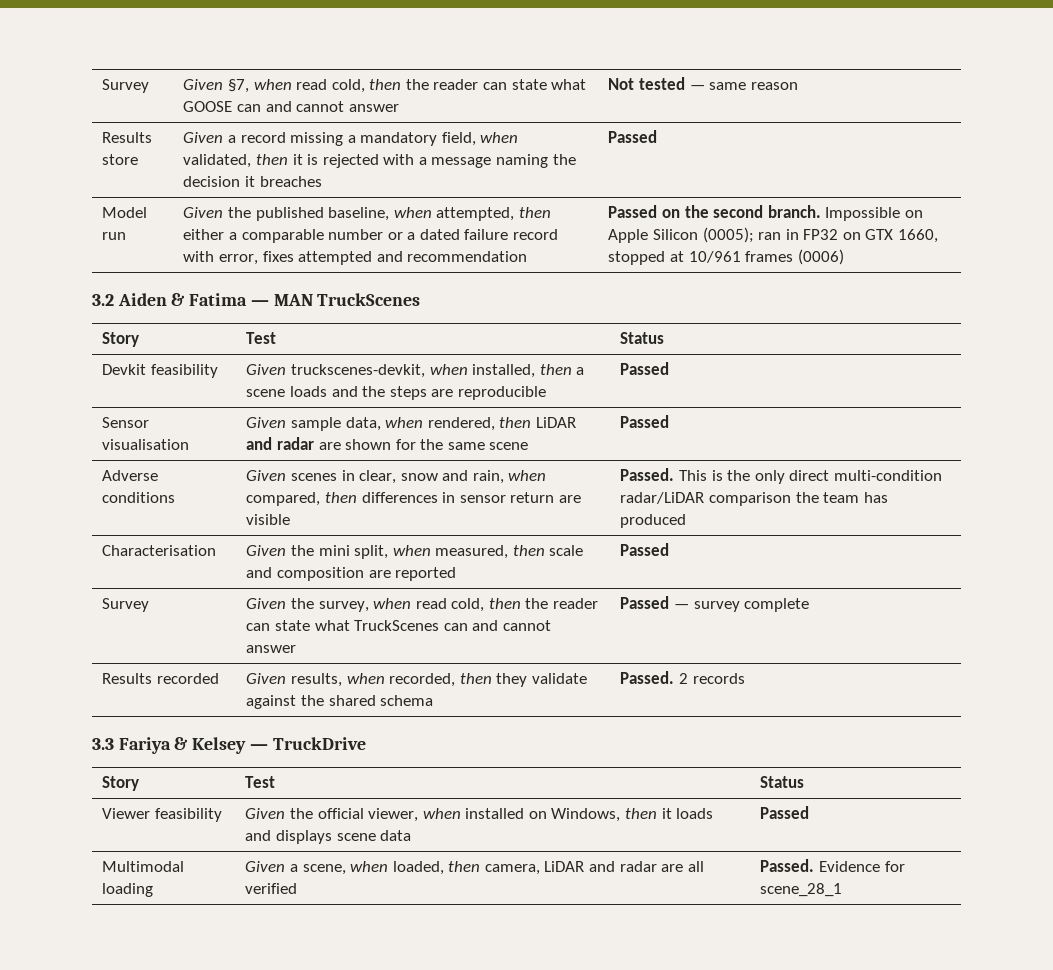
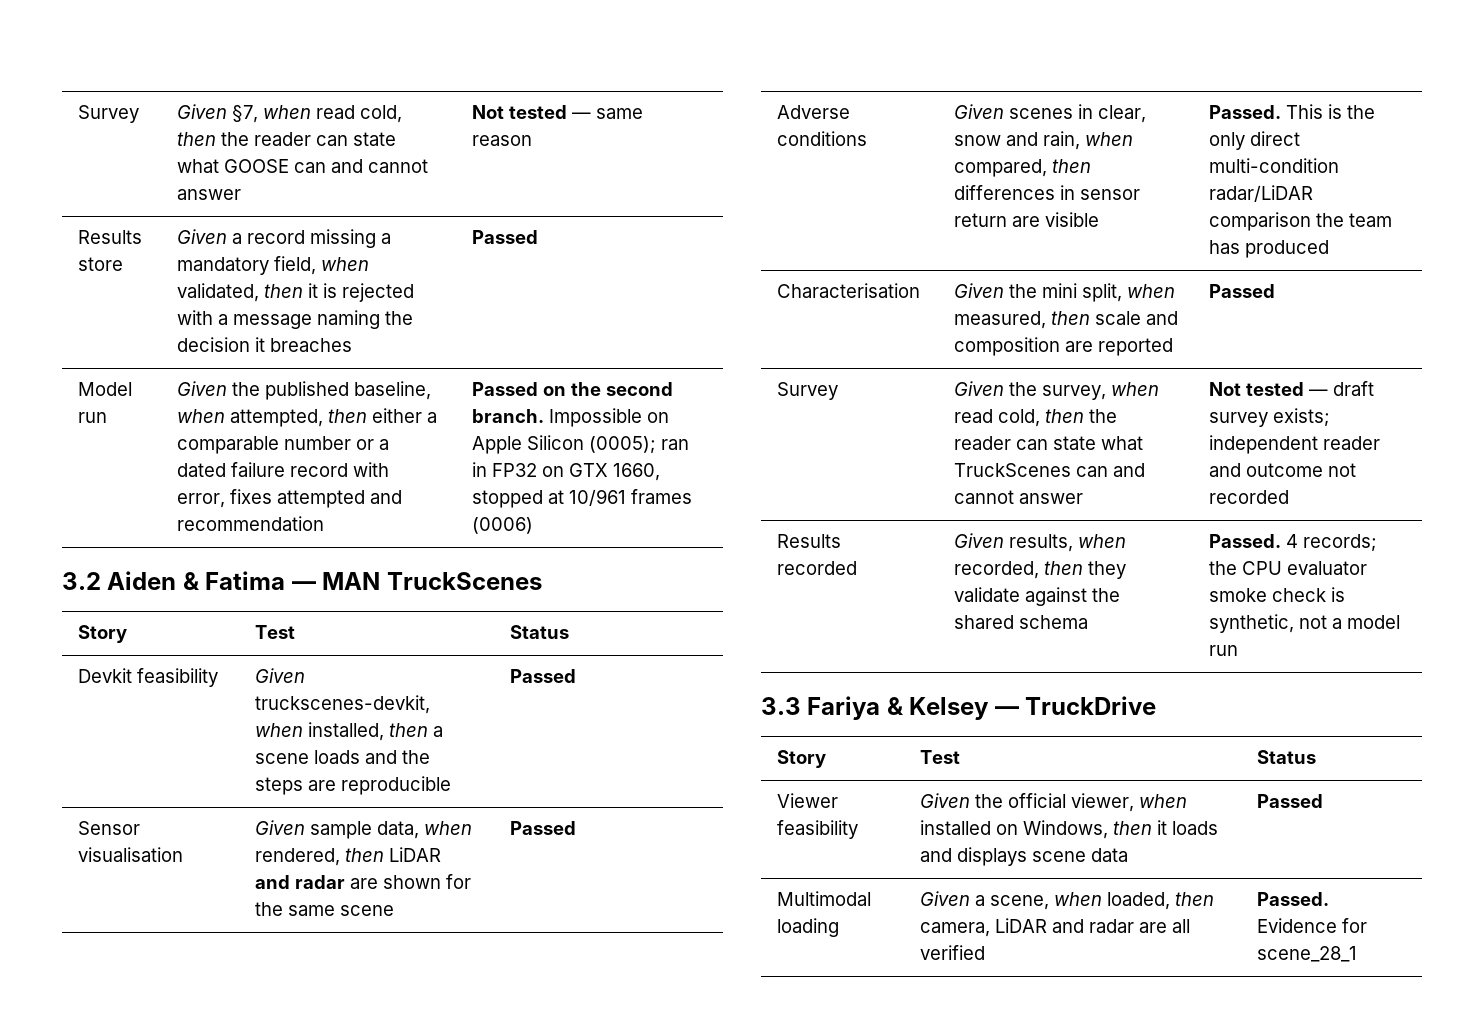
[620,596,810,612] Passed — survey complete -> [1208,381,1374,396] [1208,408,1330,427] [1208,435,1380,454] [1208,463,1356,477] [1208,490,1289,504] Not tested — draft survey exists; independent reader and outcome not recorded
[678,673,745,684] 2 records -> [1285,534,1377,551] [1208,561,1367,575] [1208,587,1345,602] [1208,614,1400,633] [1208,645,1238,656] 4 records; the CPU evaluator smoke check is synthetic, not a model run

